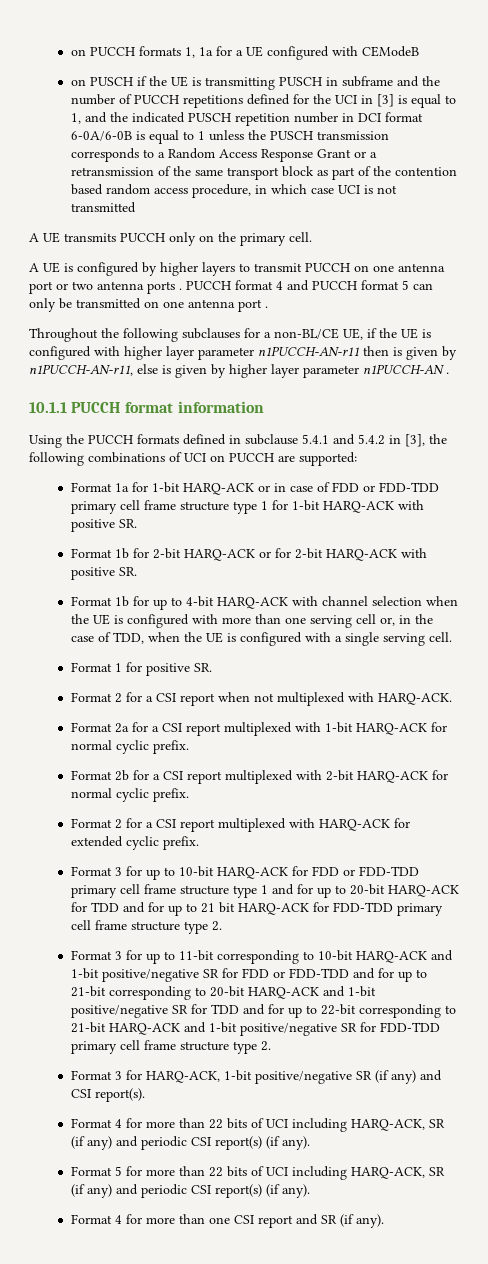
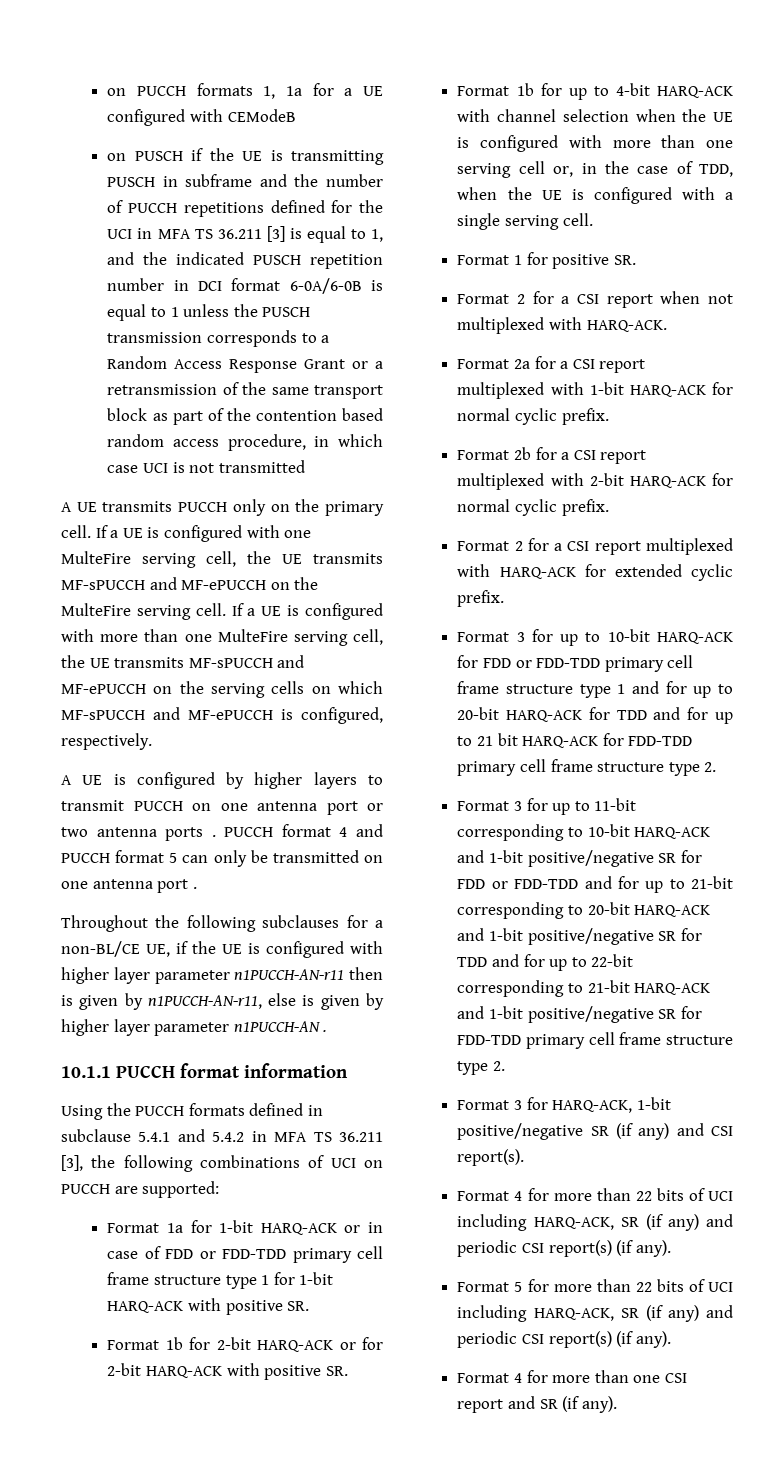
(373, 99) none -> [157,229,262,239] MFA TS 36.211
(312, 237) none -> [95,525,312,542] [61,551,383,568] [61,577,319,590] [61,603,383,620] [61,629,383,646] [61,655,305,668] [61,681,383,698] [61,707,383,724] [61,733,152,750] If a UE is configured with one MulteFire serving cell, the UE transmits MF-sPUCCH and MF-ePUCCH on the MulteFire serving cell. If a UE is configured with more than one MulteFire serving cell, the UE transmits MF-sPUCCH and MF-ePUCCH on the serving cells on which MF-sPUCCH and MF-ePUCCH is configured, respectively.
(401, 439) none -> [274,1132,383,1142] MFA TS 36.211

